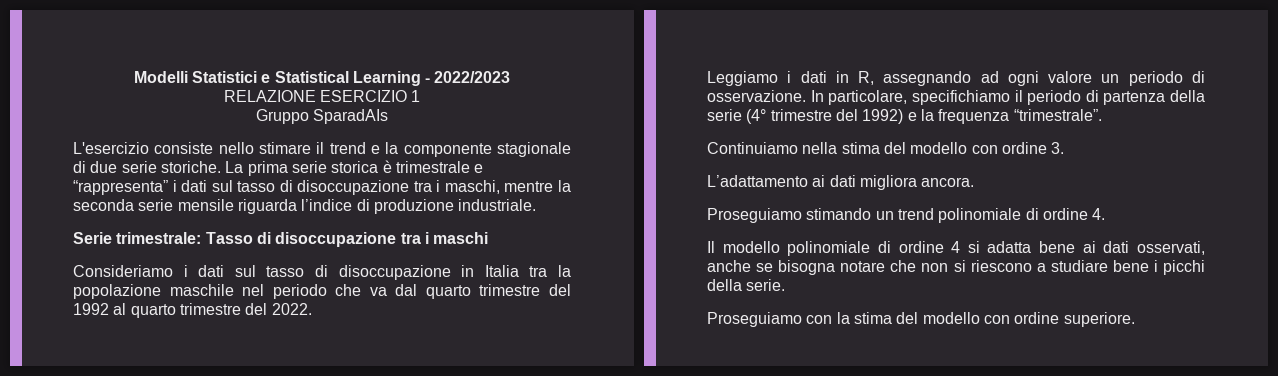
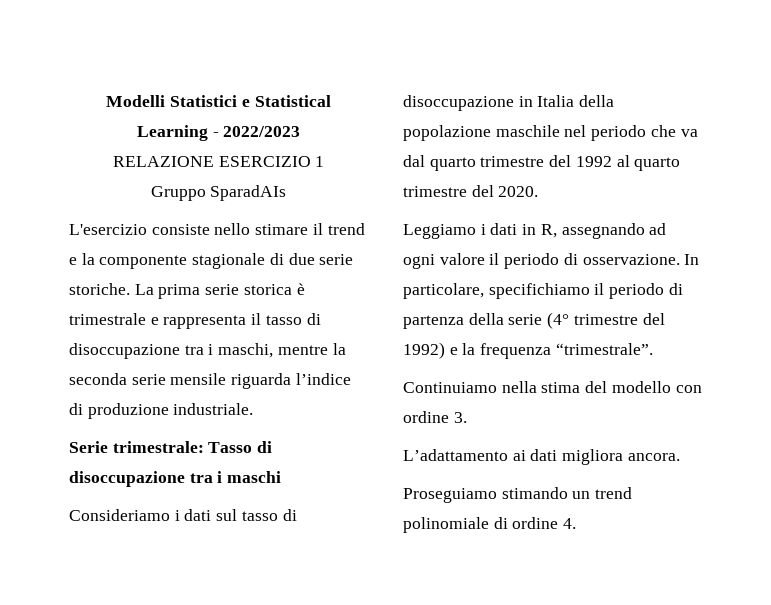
[73,180,233,195] “rappresenta” i dati sul -> [163,313,262,329] rappresenta il
[529,265,571,277] tra la -> [579,95,615,107] della
[271,303,312,315] 2022. -> [498,186,539,197] 2020.
[1101,74,1120,83] un -> [489,253,500,265] il
[707,241,1205,256] [707,260,1205,275] [707,279,786,291] [707,312,1135,327] // Il modello polinomiale di ordine 4 si adatta bene ai dati osservati, anche se bisogna notare che non si riescono a studiare bene i picchi della serie. // Proseguiamo con la stima del modello con ordine superiore. -> (577, 523) none

